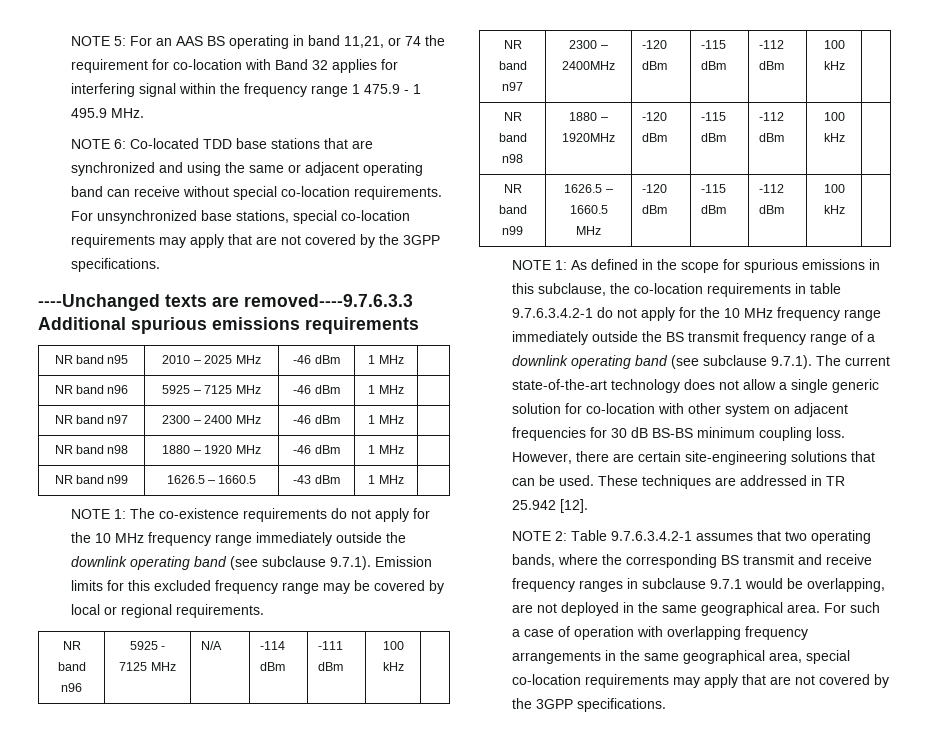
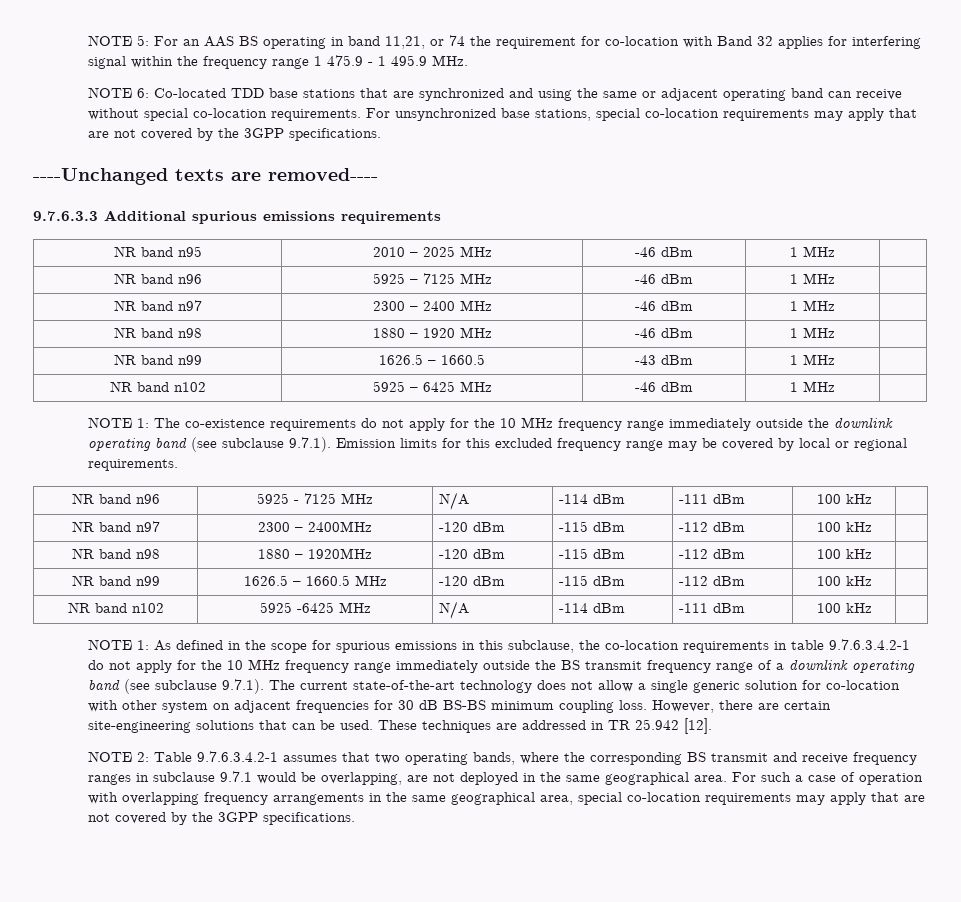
[244,294,413,307] removed----9.7.6.3.3 -> [268,168,378,181] [33,211,98,221] removed---- // 9.7.6.3.3
(404, 479) none -> [109,381,206,392] [372,381,492,392] [635,382,693,392] [790,381,835,392] // NR band n102 | 5925 – 6425 MHz | -46 dBm | 1 MHz |
(845, 209) none -> [67,602,164,613] [259,602,371,613] [438,601,469,619] [558,603,625,613] [678,603,745,613] [816,603,872,613] // NR band n102 | 5925 -6425 MHz | N/A | -114 dBm | -111 dBm | 100 kHz |

